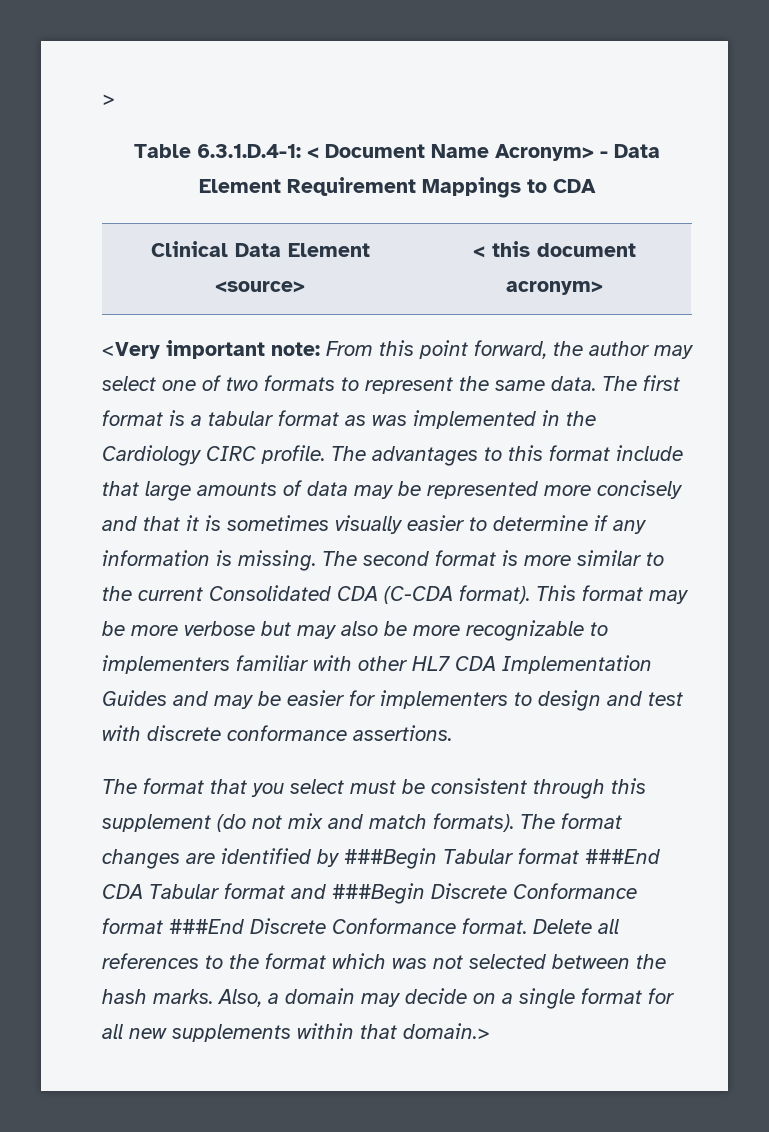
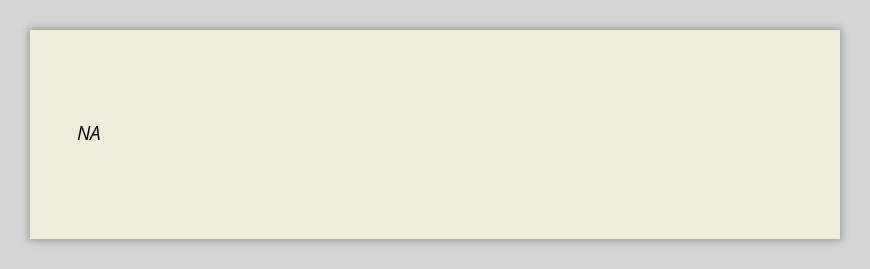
[102,94,115,105] [134,144,660,161] [199,177,596,198] [150,241,370,257] [215,281,305,293] [473,241,636,258] [506,281,603,295] [102,340,694,359] [102,375,680,394] [102,410,596,429] [102,445,683,466] [102,480,683,501] [102,515,647,534] [102,550,664,571] [102,585,689,604] [102,620,608,641] [102,655,652,674] [102,690,683,711] [102,725,452,741] [102,778,646,799] [102,813,622,832] [102,848,660,869] [102,883,637,904] [102,918,619,934] [102,953,666,969] [102,988,675,1009] [102,1023,490,1042] > // Table 6.3.1.D.4-1: < Document Name Acronym> - Data Element Requirement Mappings to CDA // Clinical Data Element <source> | < this document acronym> // <Very important note: From this point forward, the author may select one of two formats to represent the same data. The first format is a tabular format as was implemented in the Cardiology CIRC profile. The advantages to this format include that large amounts of data may be represented more concisely and that it is sometimes visually easier to determine if any information is missing. The second format is more similar to the current Consolidated CDA (C-CDA format). This format may be more verbose but may also be more recognizable to implementers familiar with other HL7 CDA Implementation Guides and may be easier for implementers to design and test with discrete conformance assertions. // The format that you select must be consistent through this supplement (do not mix and match formats). The format changes are identified by ###Begin Tabular format ###End CDA Tabular format and ###Begin Discrete Conformance format ###End Discrete Conformance format. Delete all references to the format which was not selected between the hash marks. Also, a domain may decide on a single format for all new supplements within that domain.> -> [77,126,101,140] NA

